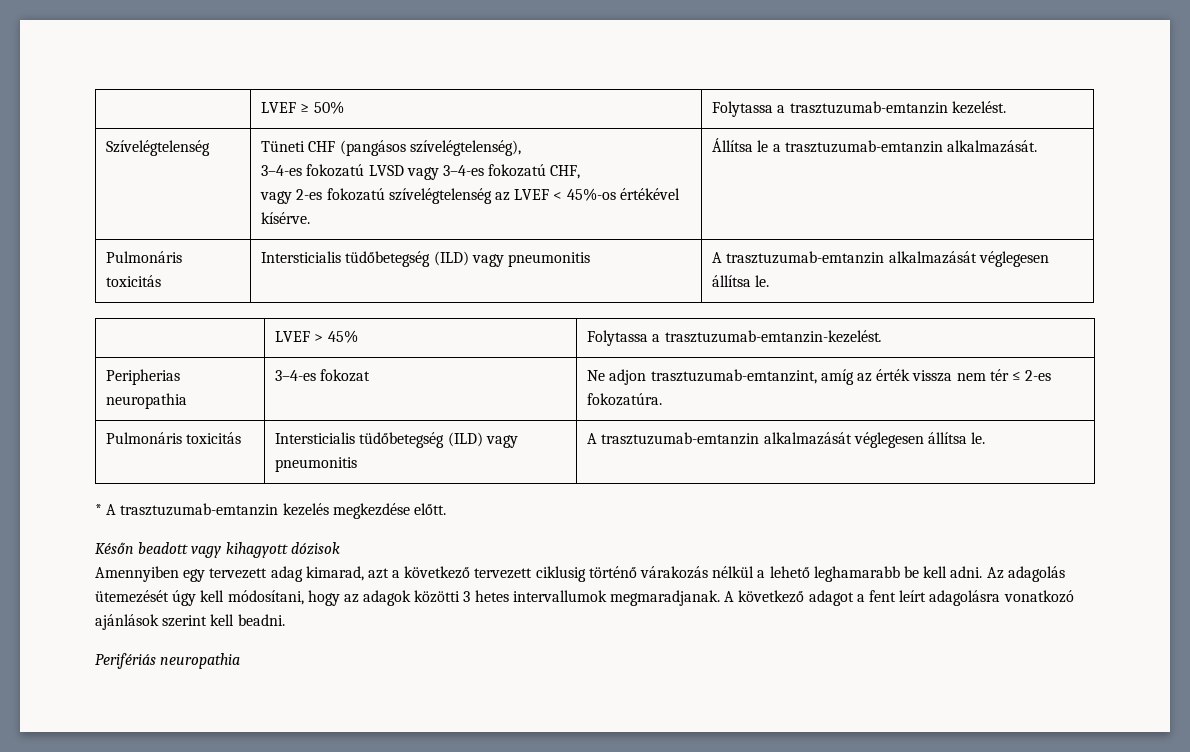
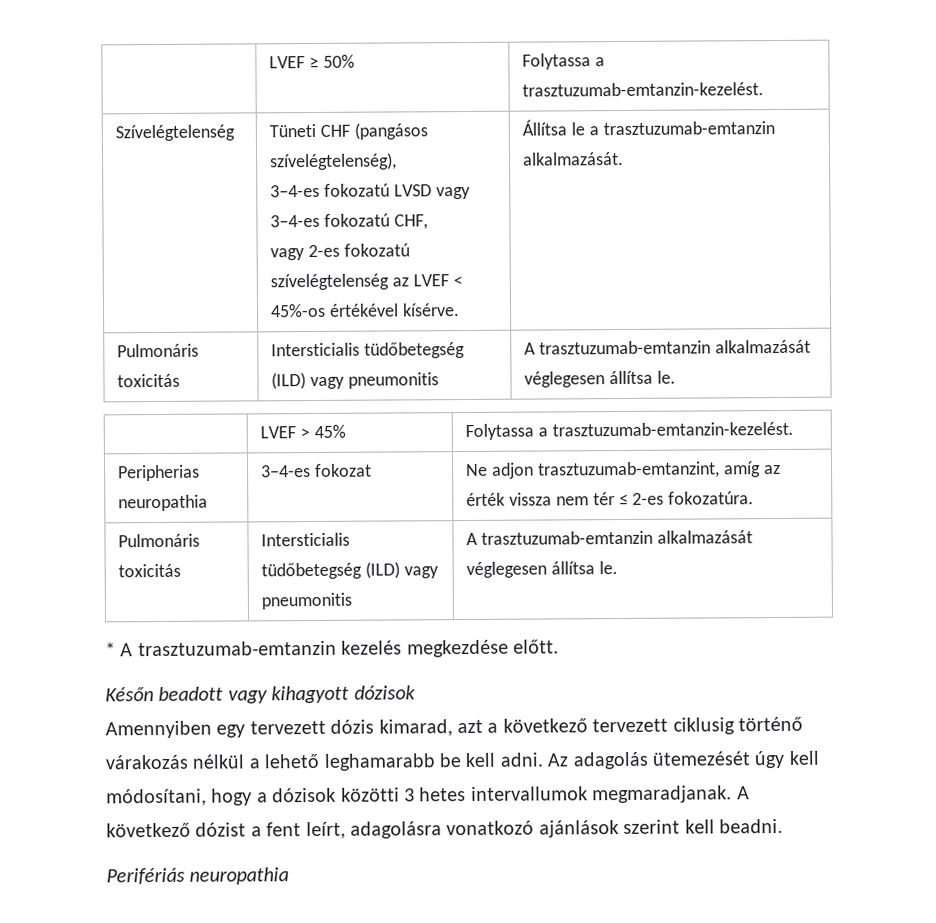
[789,101,1006,114] trasztuzumab-emtanzin kezelést. -> [522,82,765,97] trasztuzumab-emtanzin-kezelést.
[270,566,303,582] adag -> [330,719,375,734] dózis
[343,590,412,606] az adagok -> [256,787,337,803] a dózisok
[808,590,854,606] adagot -> [195,822,247,837] dózist
[899,590,927,602] leírt -> [305,821,346,840] leírt,

